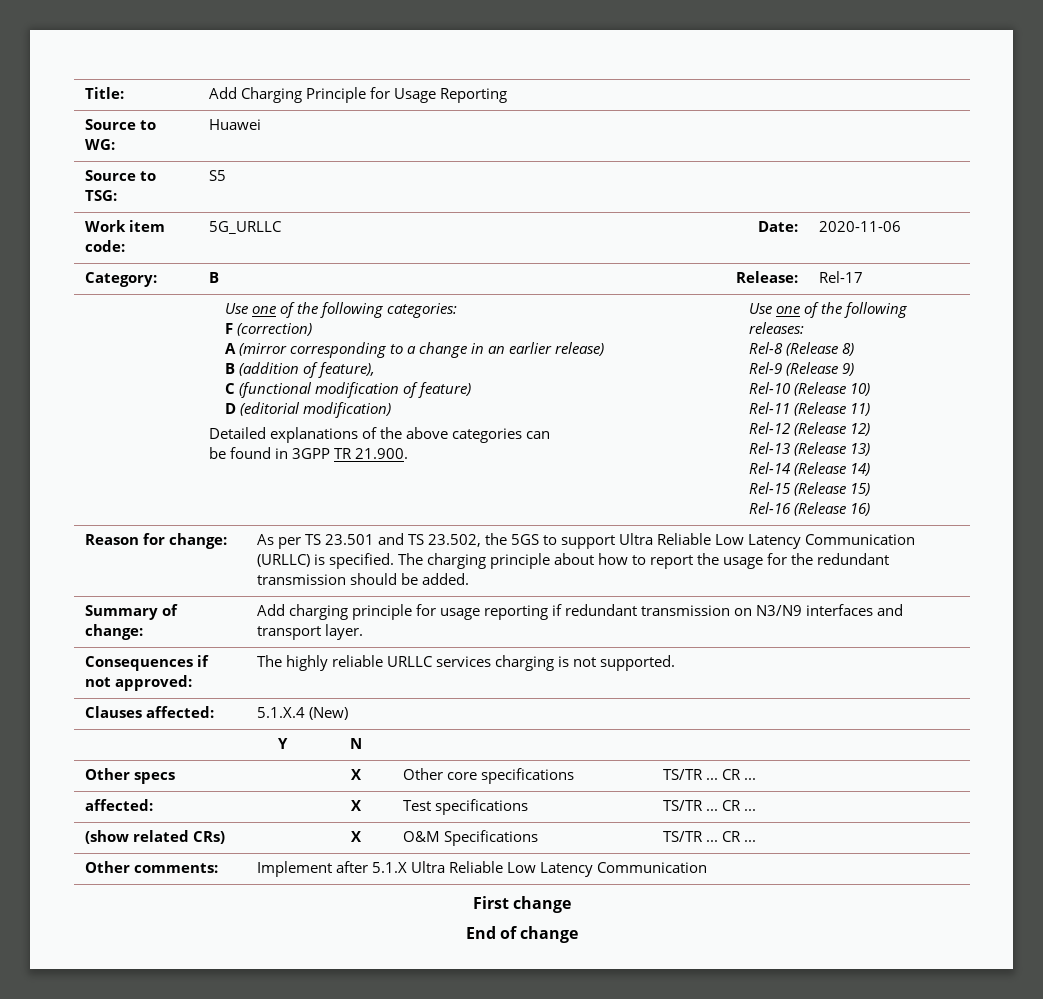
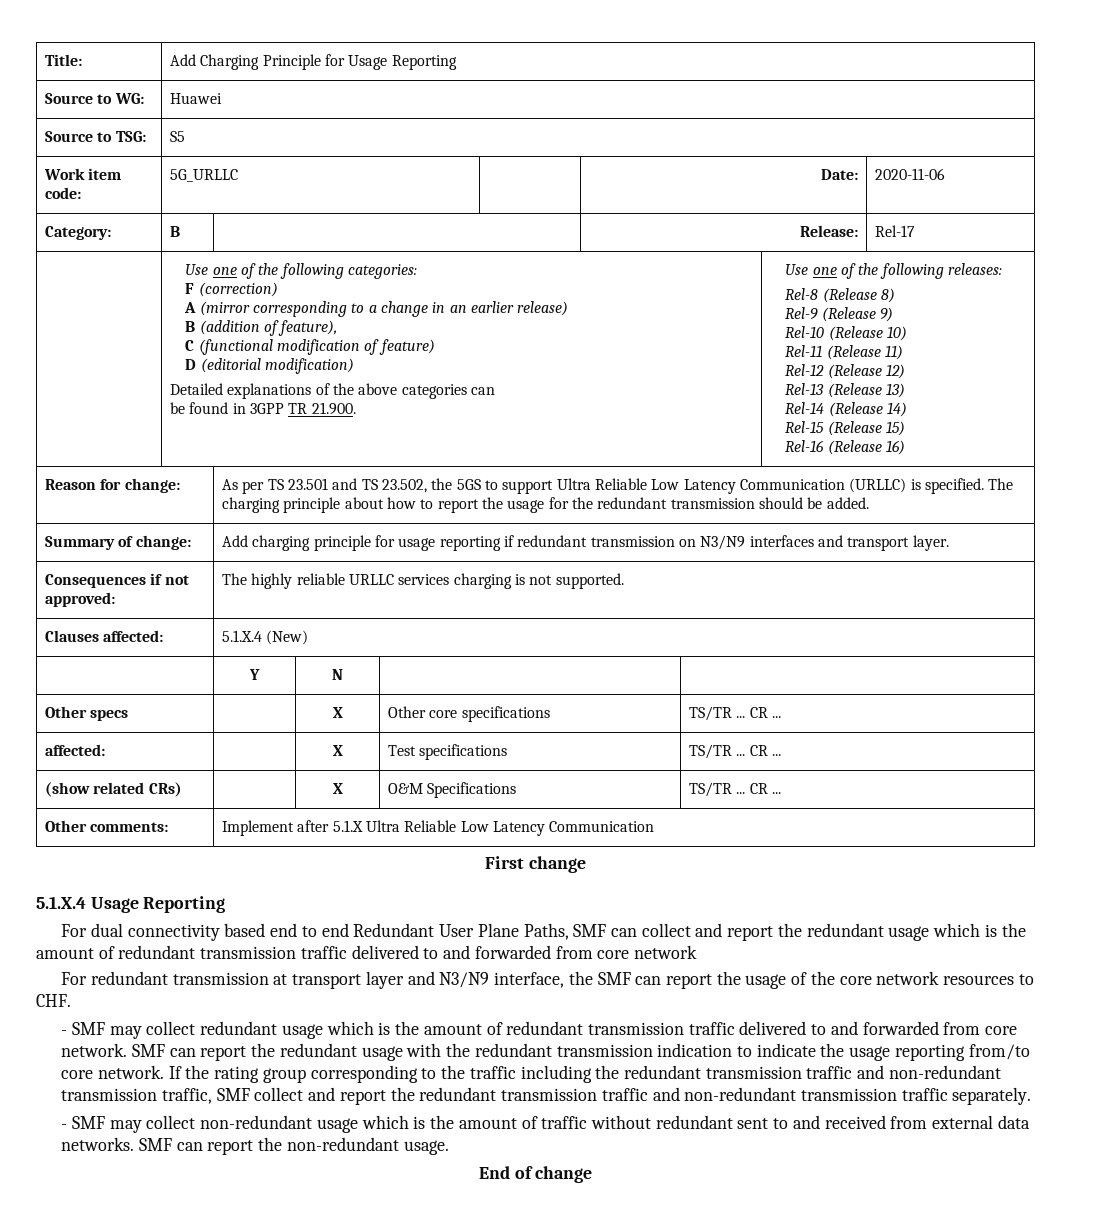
(572, 904) none -> [36,896,226,913] [61,923,1026,941] [36,945,697,959] [61,971,1034,989] [36,994,71,1007] [61,1021,1018,1039] [61,1043,1030,1061] [61,1065,1001,1083] [61,1087,1032,1105] [61,1115,1030,1133] [61,1137,449,1155] // 5.1.X.4 Usage Reporting // For dual connectivity based end to end Redundant User Plane Paths, SMF can collect and report the redundant usage which is the amount of redundant transmission traffic delivered to and forwarded from core network // For redundant transmission at transport layer and N3/N9 interface, the SMF can report the usage of the core network resources to CHF. // - SMF may collect redundant usage which is the amount of redundant transmission traffic delivered to and forwarded from core network. SMF can report the redundant usage with the redundant transmission indication to indicate the usage reporting from/to core network. If the rating group corresponding to the traffic including the redundant transmission traffic and non-redundant transmission traffic, SMF collect and report the redundant transmission traffic and non-redundant transmission traffic separately. // - SMF may collect non-redundant usage which is the amount of traffic without redundant sent to and received from external data networks. SMF can report the non-redundant usage.

